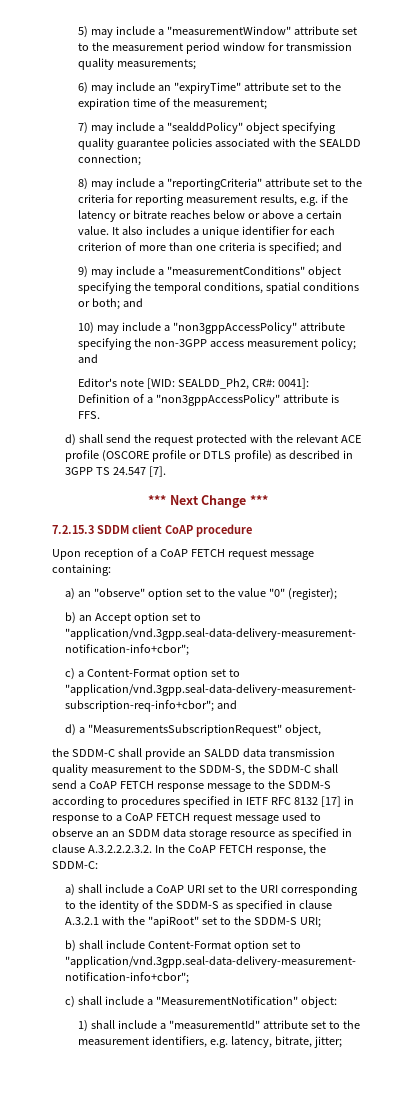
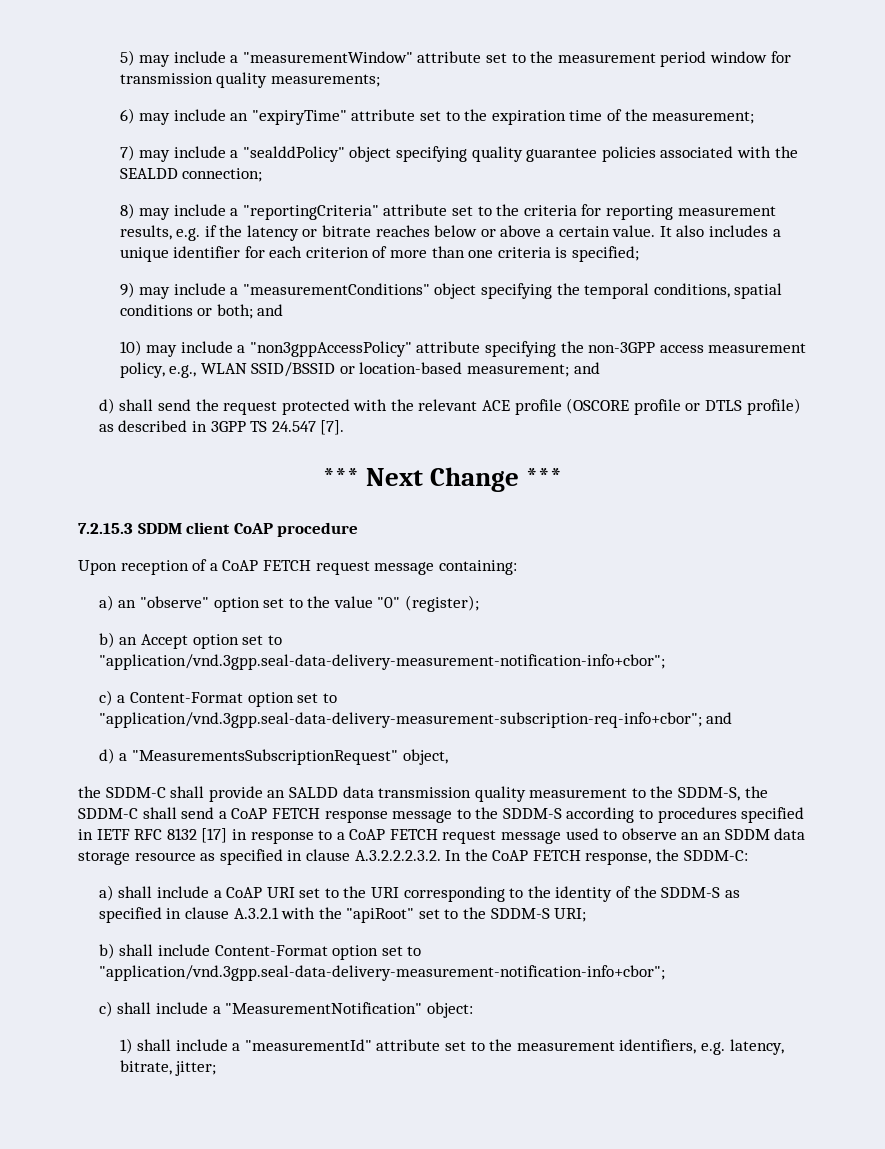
[322,242,343,251] and -> (640, 254) none
[321,338,357,350] [78,354,99,363] [78,378,310,390] [78,394,340,406] [78,411,101,419] policy; and // Editor's note [WID: SEALDD_Ph2, CR#: 0041]: Definition of a "non3gppAccessPolicy" attribute is FFS. -> [119,362,600,378] policy, e.g., WLAN SSID/BSSID or location-based measurement; and

